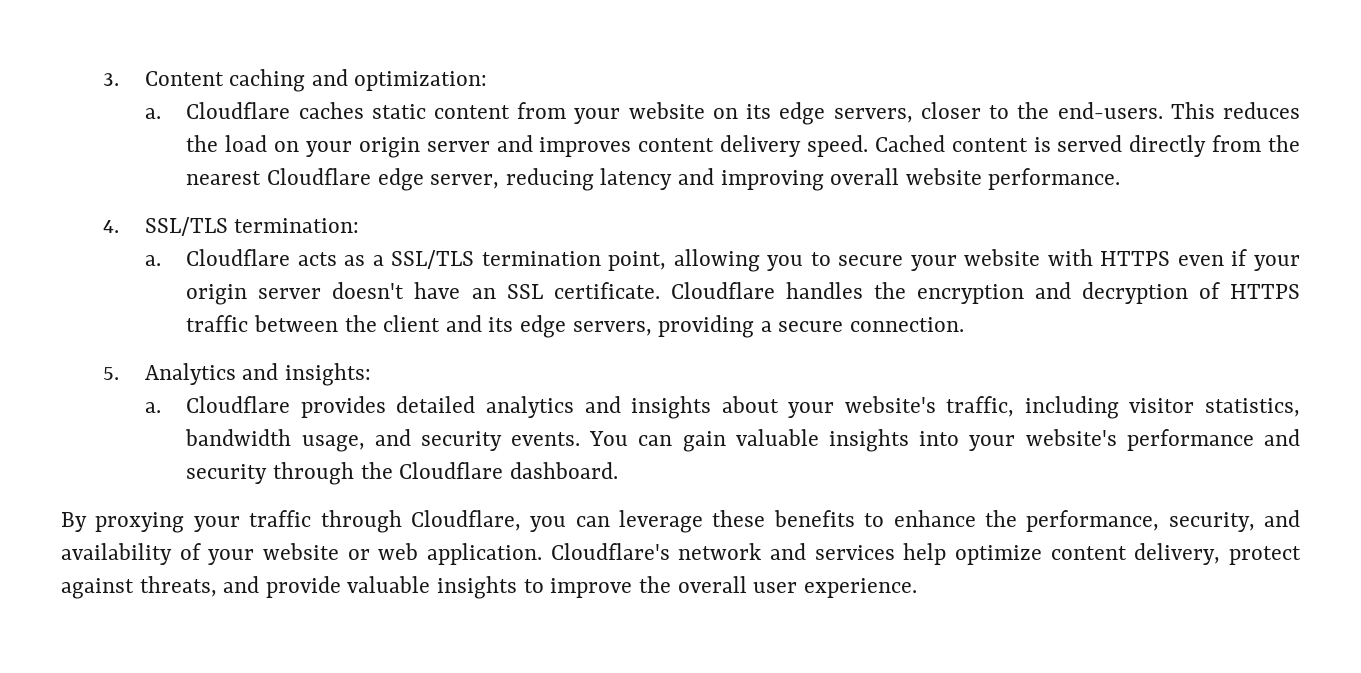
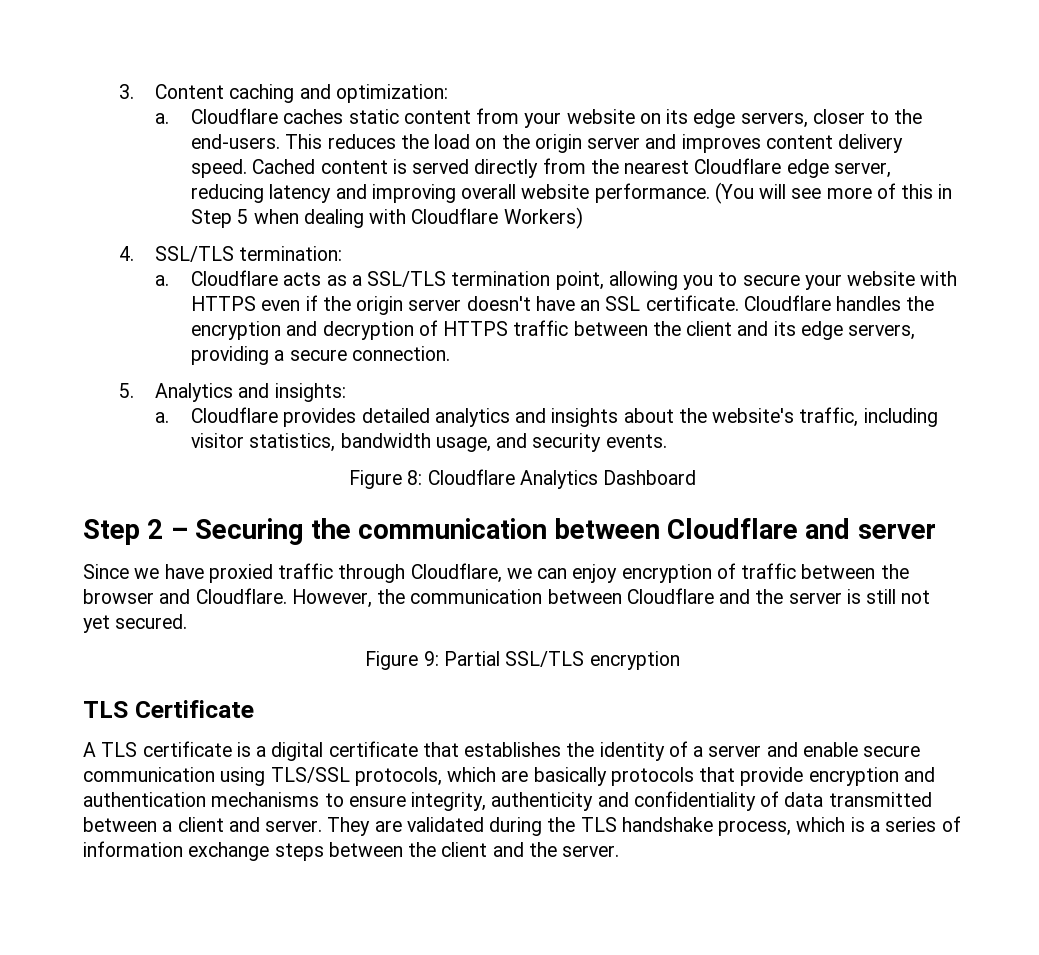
[305,141,352,157] your -> [501,134,530,149] the
(1121, 179) none -> [714,182,953,204] [191,207,583,229] (You will see more of this in Step 5 when dealing with Cloudflare Workers)
[1254,255,1301,271] your -> [322,296,351,311] the
[788,402,835,418] your -> [678,408,707,423] the
[589,429,1301,452] [186,462,618,485] [61,510,1300,533] [61,543,1301,565] [61,576,917,599] You can gain valuable insights into your website's performance and security through the Cloudflare dashboard. // By proxying your traffic through Cloudflare, you can leverage these benefits to enhance the performance, security, and availability of your website or web application. Cloudflare's network and services help optimize content delivery, protect against threats, and provide valuable insights to improve the overall user experience. -> [348,469,697,489] [83,518,936,545] [83,563,909,583] [83,588,931,608] [83,614,188,633] [365,651,680,670] [83,700,254,718] [83,741,921,761] [83,767,935,786] [83,791,932,811] [83,816,961,836] [83,841,620,861] // Figure 8: Cloudflare Analytics Dashboard // Step 2 – Securing the communication between Cloudflare and server // Since we have proxied traffic through Cloudflare, we can enjoy encryption of traffic between the browser and Cloudflare. However, the communication between Cloudflare and the server is still not yet secured. // Figure 9: Partial SSL/TLS encryption // TLS Certificate // A TLS certificate is a digital certificate that establishes the identity of a server and enable secure communication using TLS/SSL protocols, which are basically protocols that provide encryption and authentication mechanisms to ensure integrity, authenticity and confidentiality of data transmitted between a client and server. They are validated during the TLS handshake process, which is a series of information exchange steps between the client and the server.

